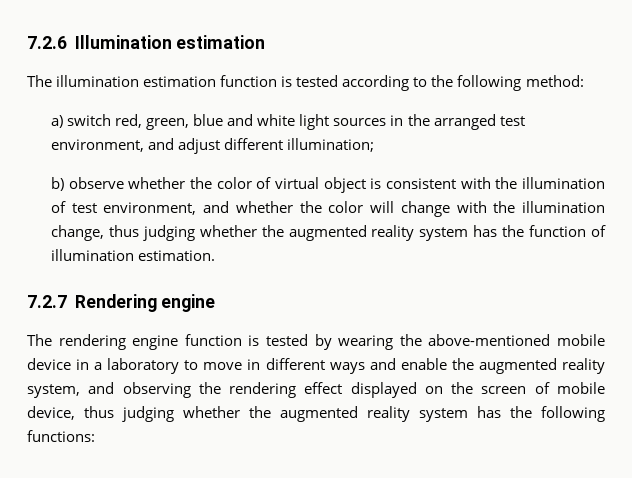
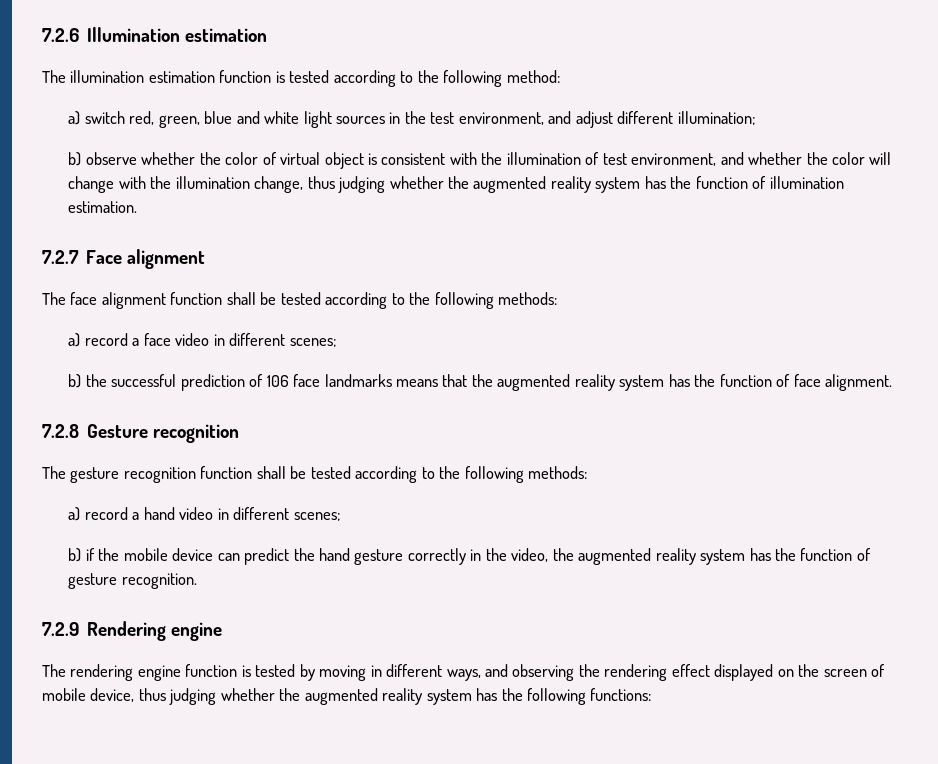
[433,114,496,130] arranged -> (426, 117) none
(67, 301) none -> [86,249,206,269] [42,292,558,309] [68,333,337,347] [68,374,893,391] [42,424,240,443] [42,466,588,483] [68,507,341,521] [68,548,871,565] [68,573,197,589] [42,622,79,636] Face alignment // The face alignment function shall be tested according to the following methods: // a) record a face video in different scenes; // b) the successful prediction of 106 face landmarks means that the augmented reality system has the function of face alignment. // 7.2.8 Gesture recognition // The gesture recognition function shall be tested according to the following methods: // a) record a hand video in different scenes; // b) if the mobile device can predict the hand gesture correctly in the video, the augmented reality system has the function of gesture recognition. // 7.2.9
[338,334,606,350] [27,358,605,374] [27,384,80,398] wearing the above-mentioned mobile device in a laboratory to move in different ways and enable the augmented reality system, -> [319,664,481,681] moving in different ways,

